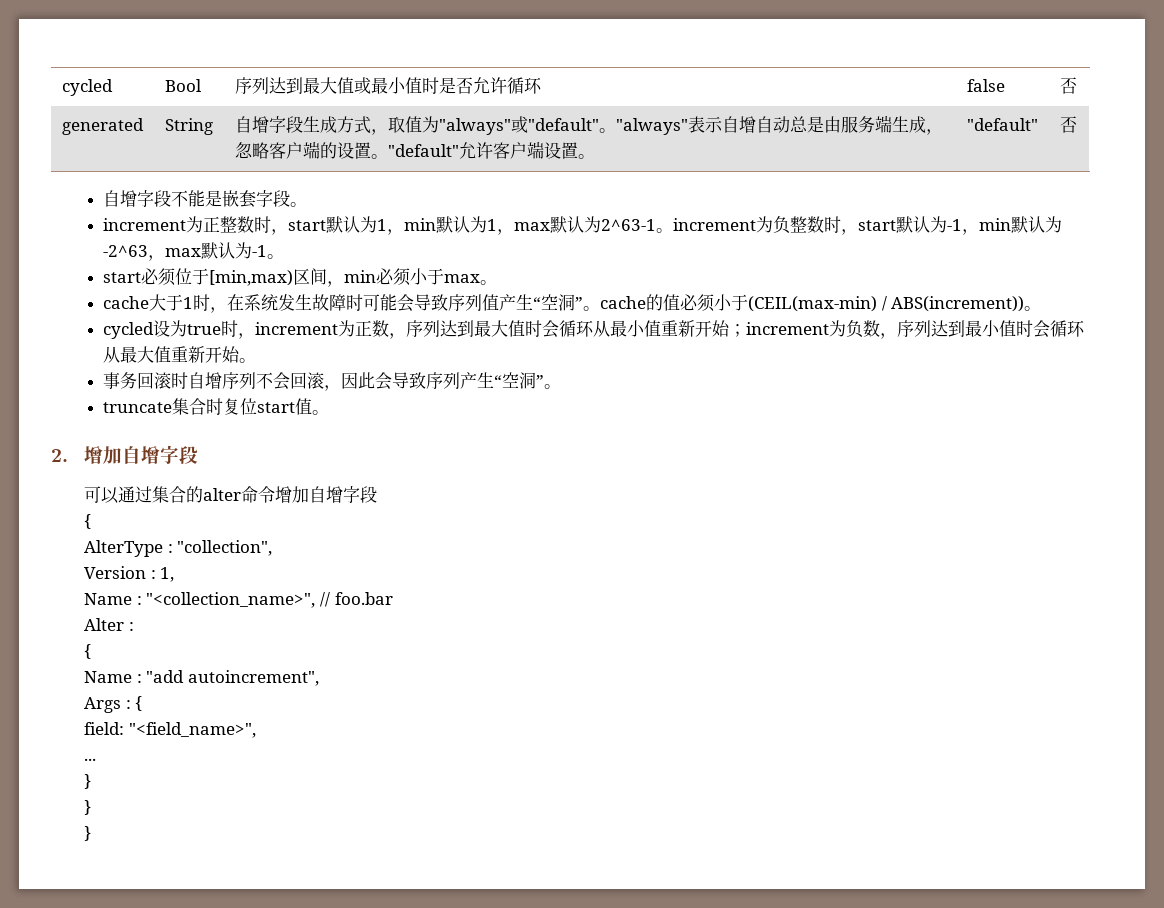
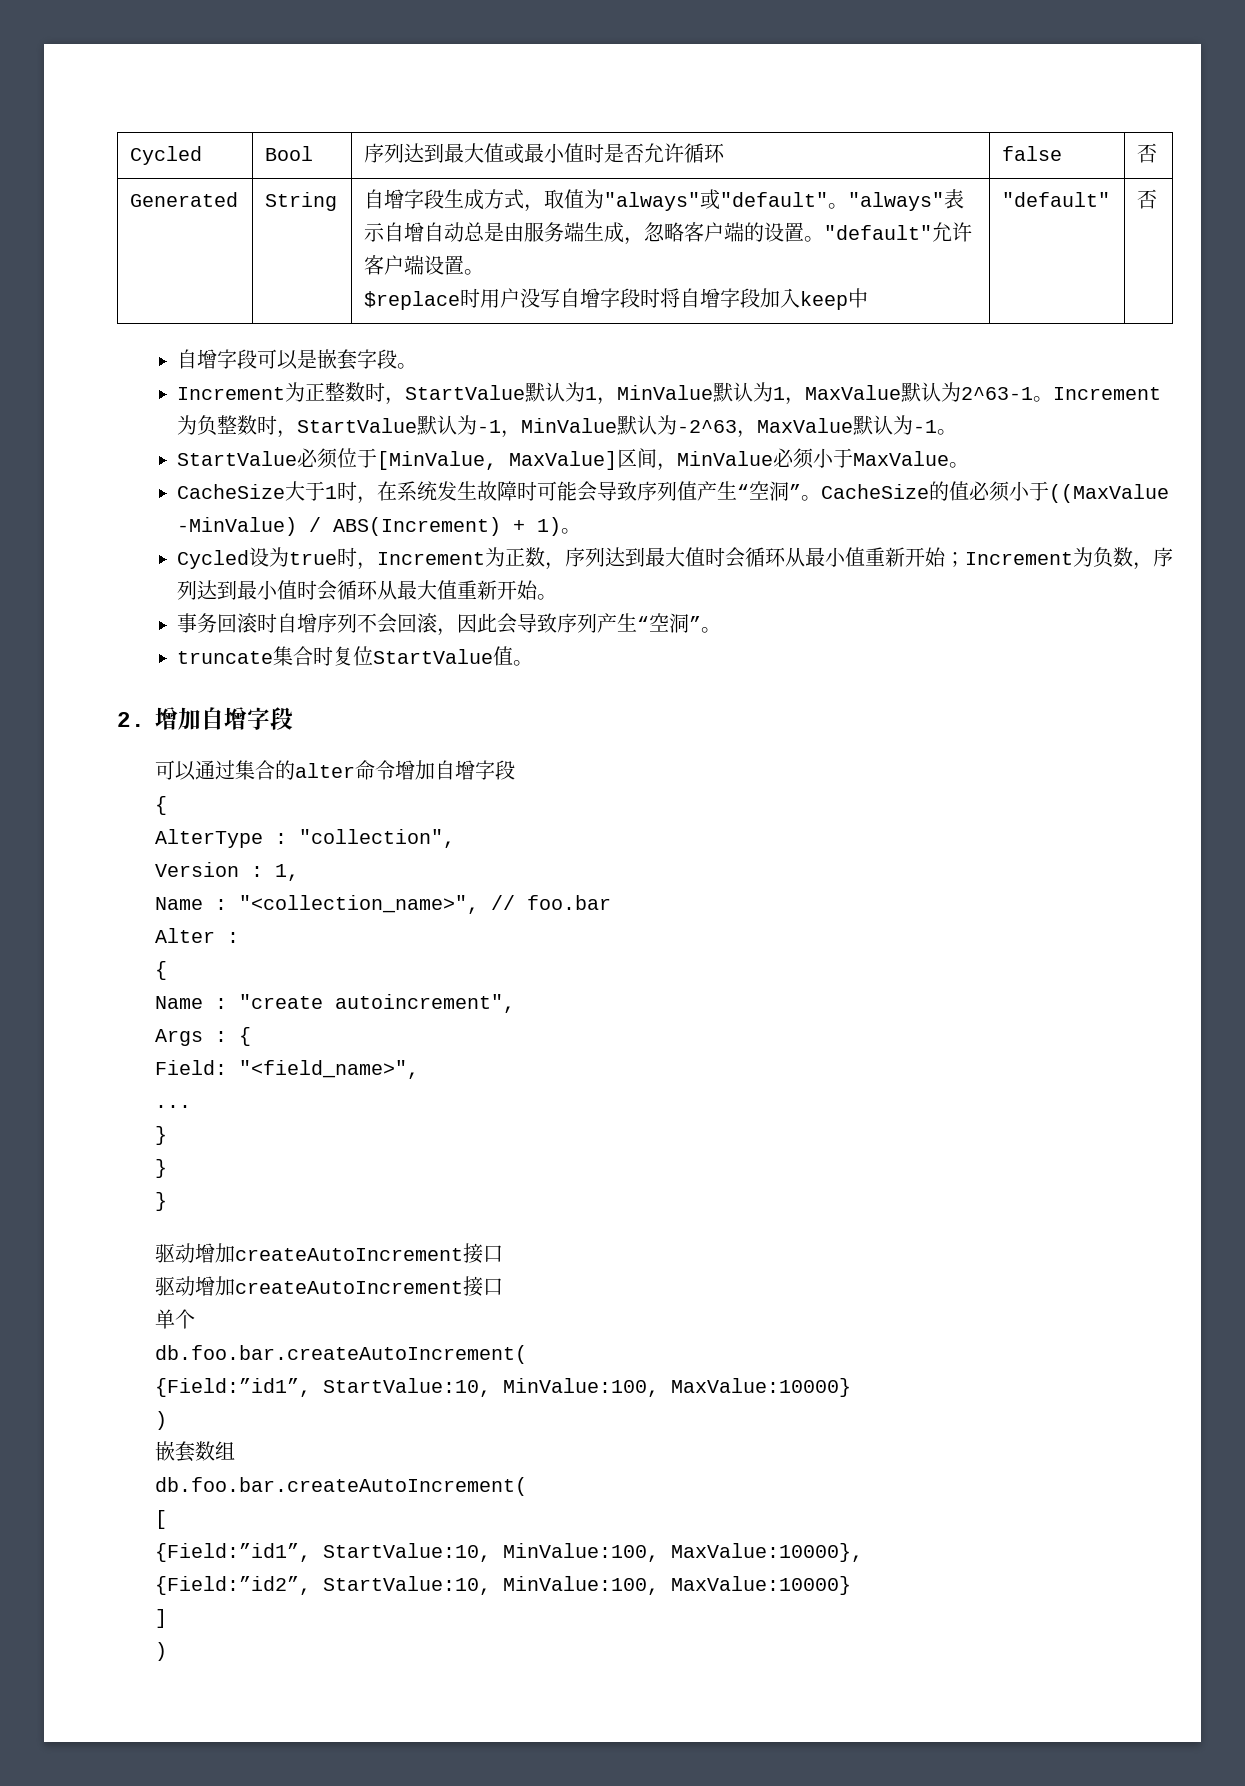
[61,79,113,96] cycled -> [130,146,203,165] Cycled
[61,118,144,135] generated -> [130,192,239,207] Generated
(595, 156) none -> [364,288,869,310] // $replace时用户没写自增字段时将自增字段加入keep中
[170,190,205,207] 不能 -> [256,349,298,370] 可以
[102,218,186,231] increment -> [176,387,285,400] Increment
[287,216,550,235] start默认为1，min默认为1，max -> [404,382,901,405] StartValue默认为1，MinValue默认为1，MaxValue
[672,218,756,231] increment -> [1052,387,1161,400] Increment
[857,220,896,231] start -> [296,418,417,433] StartValue
[978,218,1011,231] min -> [520,418,617,433] MinValue
[164,248,201,257] max -> [756,418,853,433] MaxValue
[102,272,141,283] start -> [176,451,297,466] StartValue
[208,268,497,287] [102,296,149,309] [min,max)区间，min必须小于max。 // cache -> [376,448,969,471] [176,484,285,499] [MinValue, MaxValue]区间，MinValue必须小于MaxValue。 // CacheSize
[599,296,646,309] cache -> [820,484,929,499] CacheSize
[747,296,1042,312] [102,322,154,339] (CEIL(max-min) / ABS(increment))。 // cycled -> [1048,484,1169,503] [176,517,581,536] [176,550,249,569] ((MaxValue -MinValue) / ABS(Increment) + 1)。 // Cycled
[254,322,338,335] increment -> [376,552,485,565] Increment
[745,322,829,335] increment -> [964,552,1073,565] Increment
[256,402,295,413] start -> [372,649,493,664] StartValue
[146,670,185,683] "add -> [238,994,323,1009] "create
[84,722,125,735] field: -> [154,1060,227,1075] Field:
(92, 833) none -> [154,1243,503,1264] [154,1276,503,1297] [154,1309,195,1329] [154,1345,527,1364] [154,1378,851,1397] [154,1411,167,1430] [154,1441,235,1462] [154,1477,527,1496] [154,1510,167,1529] [154,1543,863,1562] [154,1576,851,1595] [154,1609,167,1628] [154,1642,167,1661] // 驱动增加createAutoIncrement接口 // 驱动增加createAutoIncrement接口 // 单个 // db.foo.bar.createAutoIncrement( // {Field:”id1”, StartValue:10, MinValue:100, MaxValue:10000} // ) // 嵌套数组 // db.foo.bar.createAutoIncrement( // [ // {Field:”id1”, StartValue:10, MinValue:100, MaxValue:10000}, // {Field:”id2”, StartValue:10, MinValue:100, MaxValue:10000} // ] // )

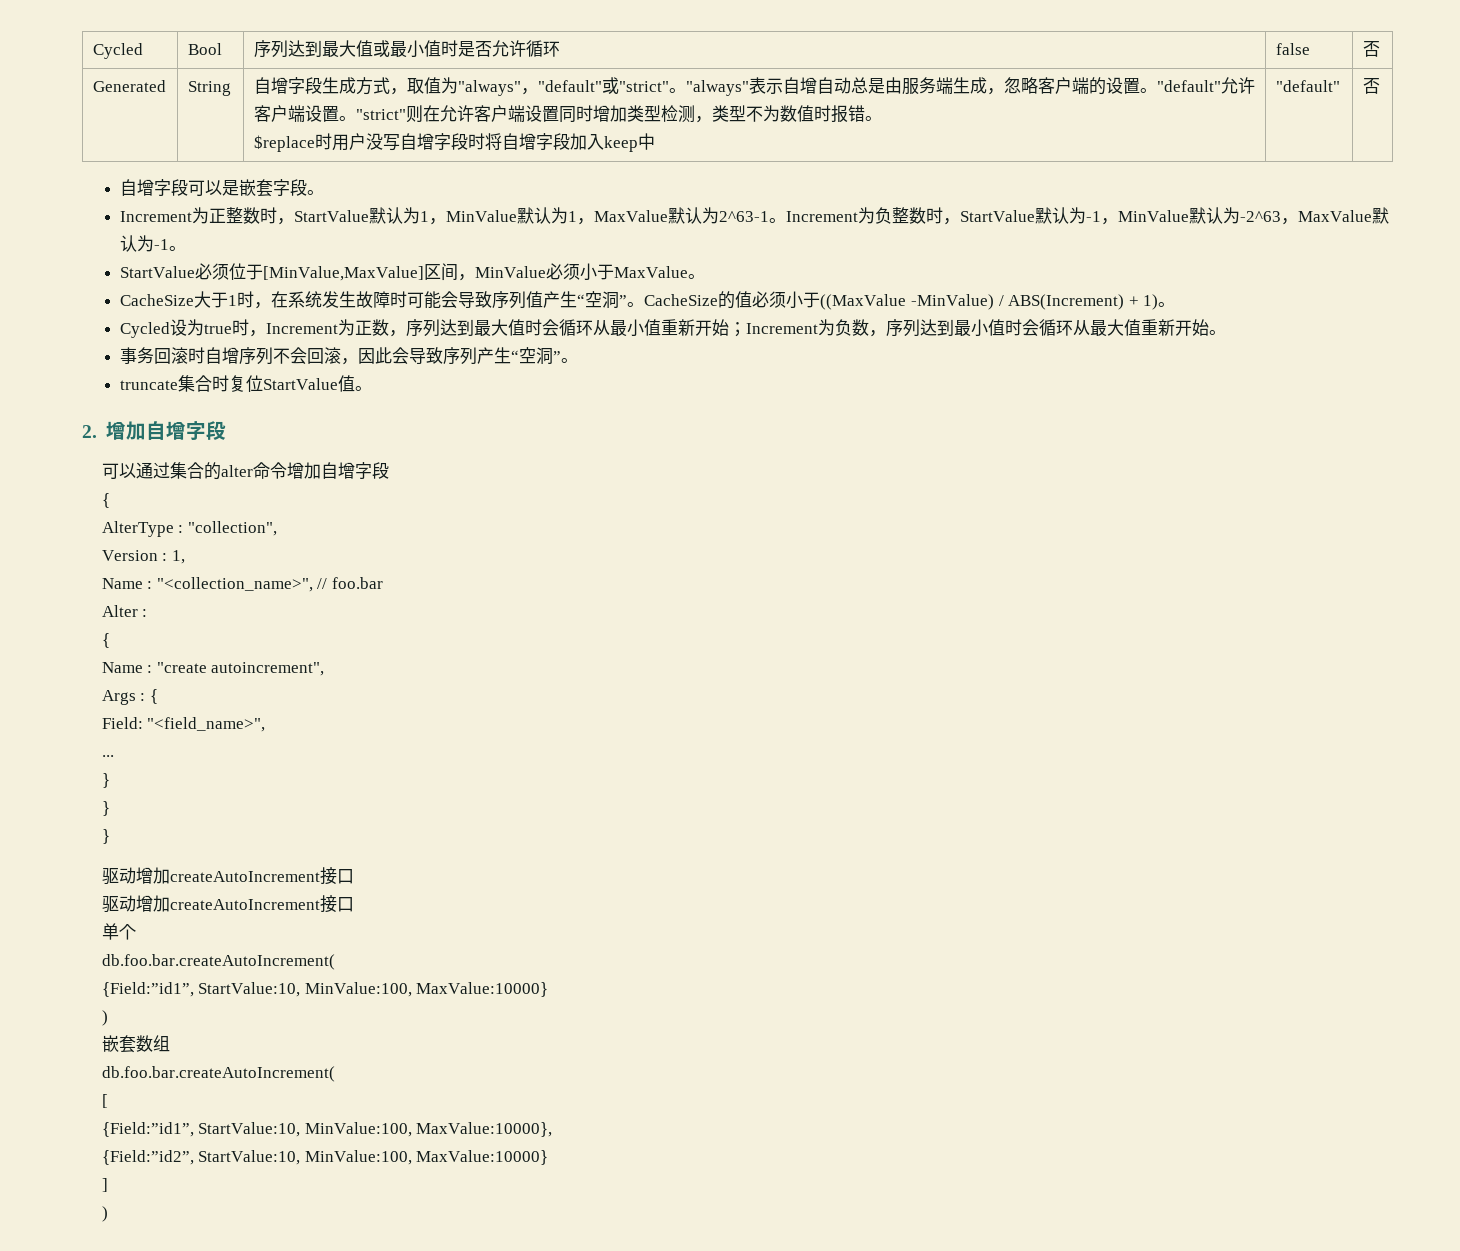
[700,189,829,210] 或"default" -> [520,77,669,95] ，"default"或"strict"
(485, 272) none -> [355,105,882,123] "strict"则在允许客户端设置同时增加类型检测，类型不为数值时报错。
[376,451,617,470] [MinValue, MaxValue] -> [263,266,425,281] [MinValue,MaxValue]

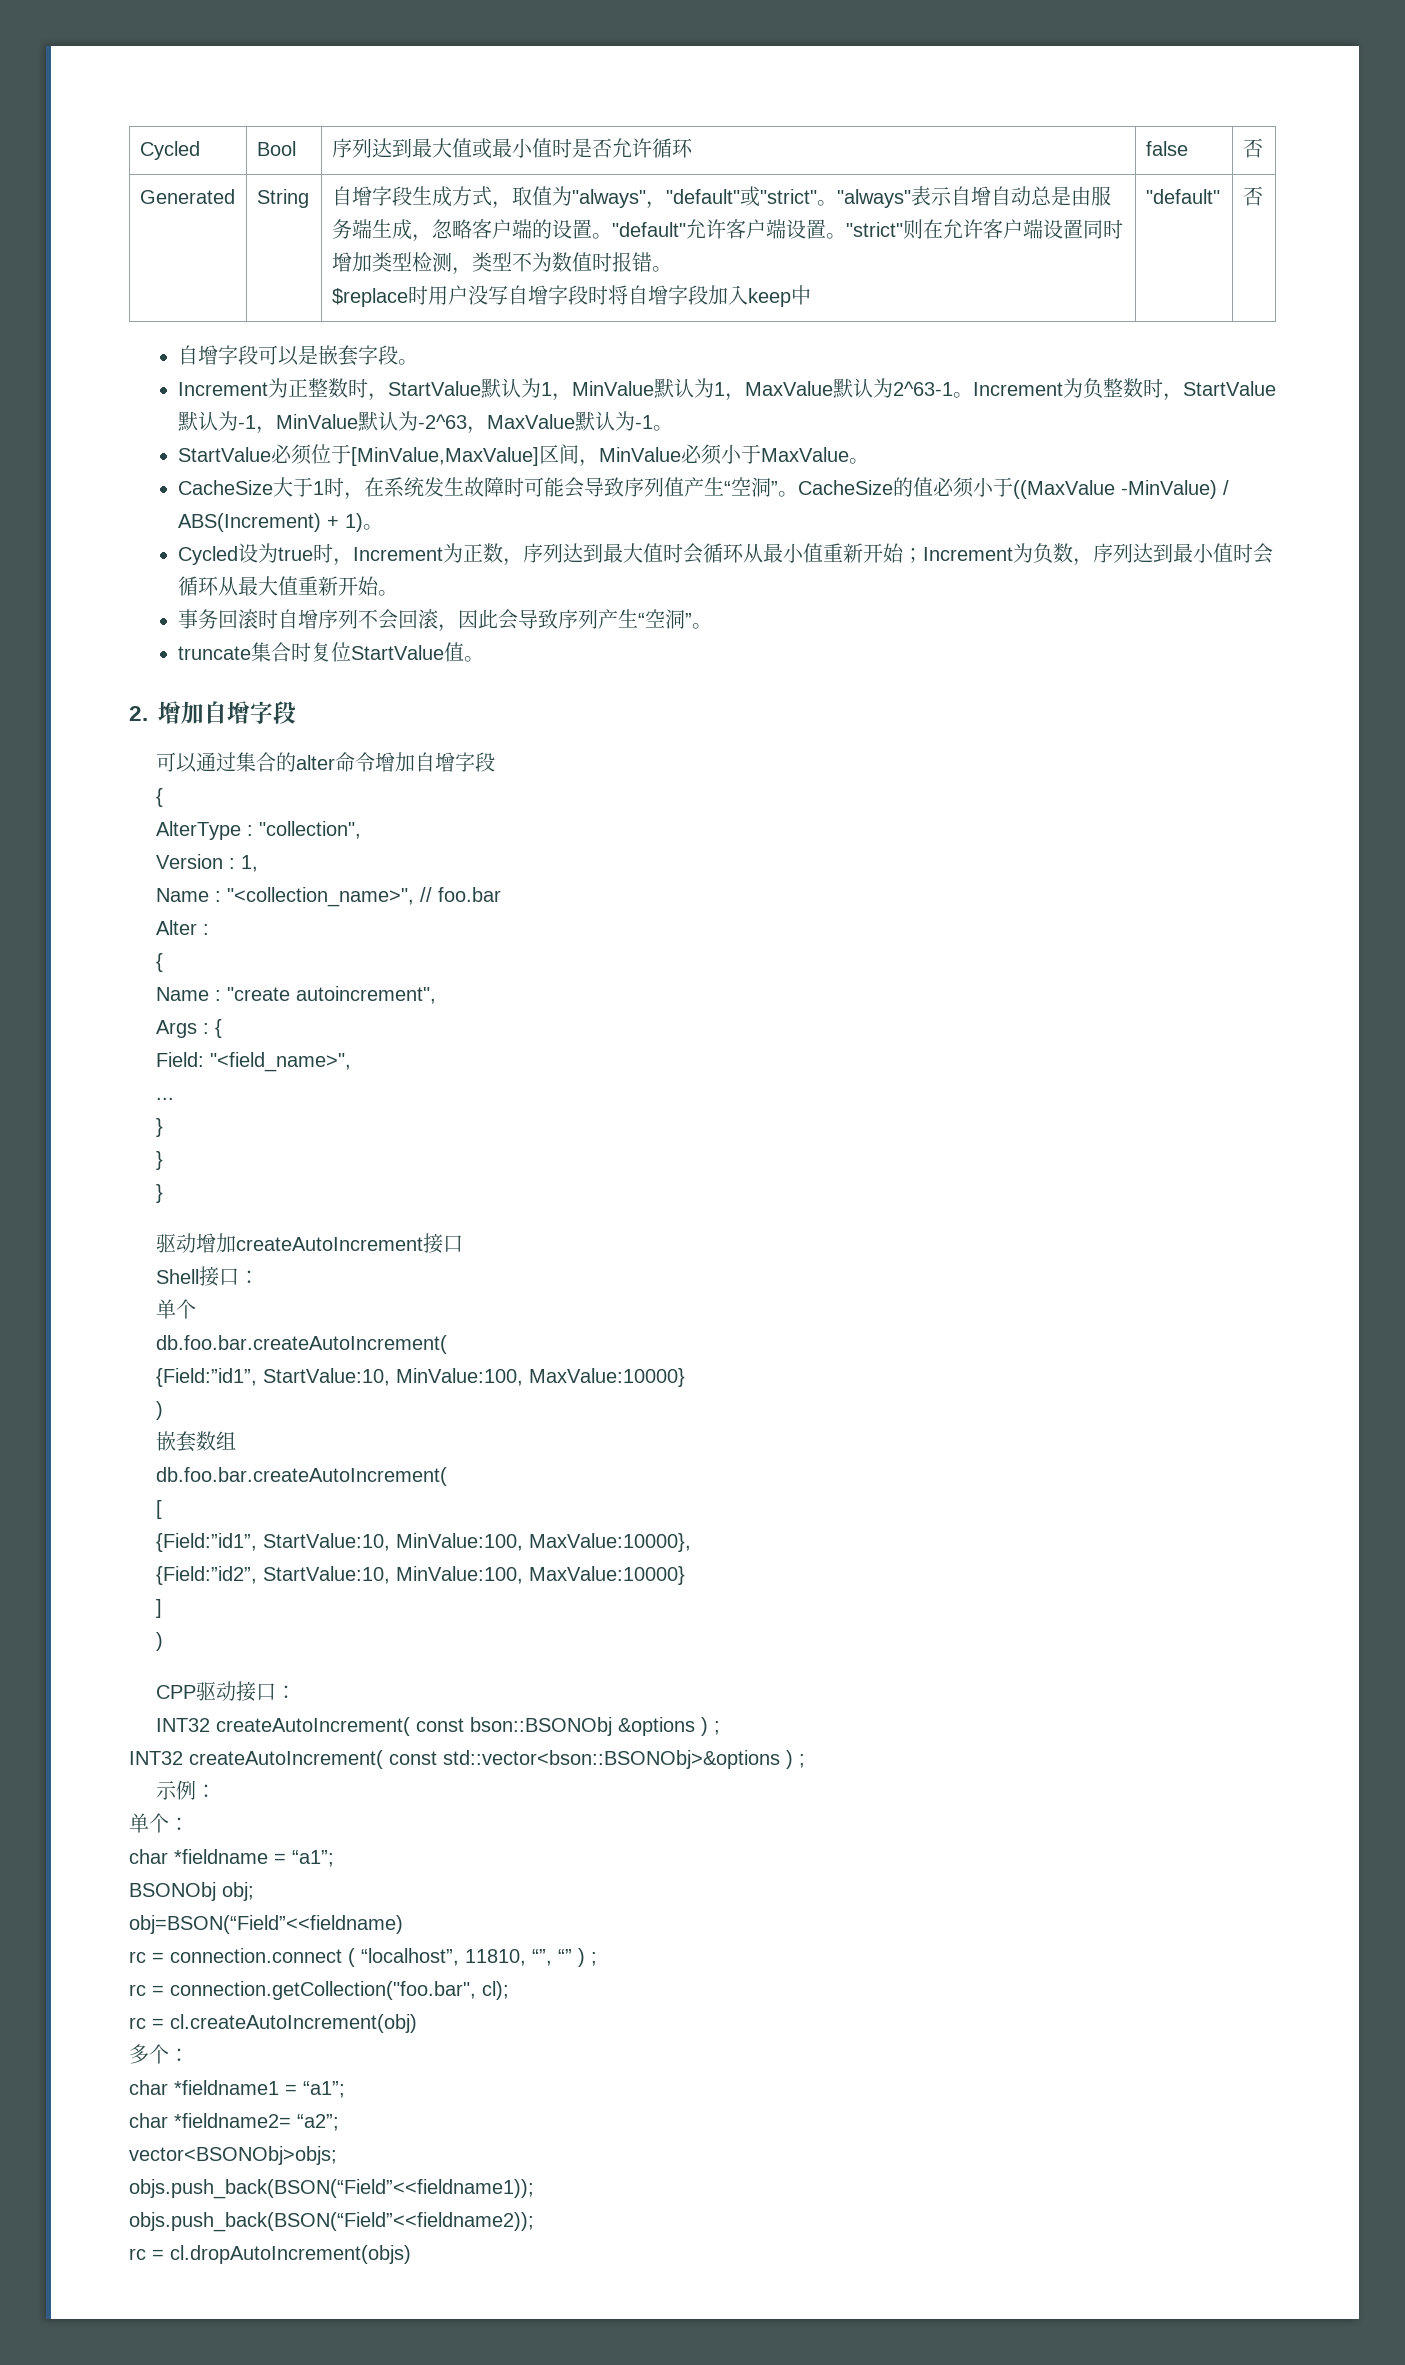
[101,895,354,913] 驱动增加createAutoIncrement接口 -> [155,1266,259,1287] Shell接口：
(108, 1214) none -> [155,1681,296,1702] [155,1717,720,1736] [129,1750,805,1769] [155,1780,216,1800] [129,1813,189,1833] [129,1849,334,1867] [129,1882,254,1901] [129,1915,403,1934] [129,1948,597,1967] [129,1981,509,2000] [129,2014,417,2033] [129,2044,189,2064] [129,2080,345,2098] [129,2113,339,2131] [129,2146,337,2165] [129,2179,534,2199] [129,2212,534,2232] [129,2245,411,2264] // CPP驱动接口： // INT32 createAutoIncrement( const bson::BSONObj &options ) ; // INT32 createAutoIncrement( const std::vector<bson::BSONObj>&options ) ; // 示例： // 单个： // char *fieldname = “a1”; // BSONObj obj; // obj=BSON(“Field”<<fieldname) // rc = connection.connect ( “localhost”, 11810, “”, “” ) ; // rc = connection.getCollection("foo.bar", cl); // rc = cl.createAutoIncrement(obj) // 多个： // char *fieldname1 = “a1”; // char *fieldname2= “a2”; // vector<BSONObj>objs; // objs.push_back(BSON(“Field”<<fieldname1)); // objs.push_back(BSON(“Field”<<fieldname2)); // rc = cl.dropAutoIncrement(objs)

